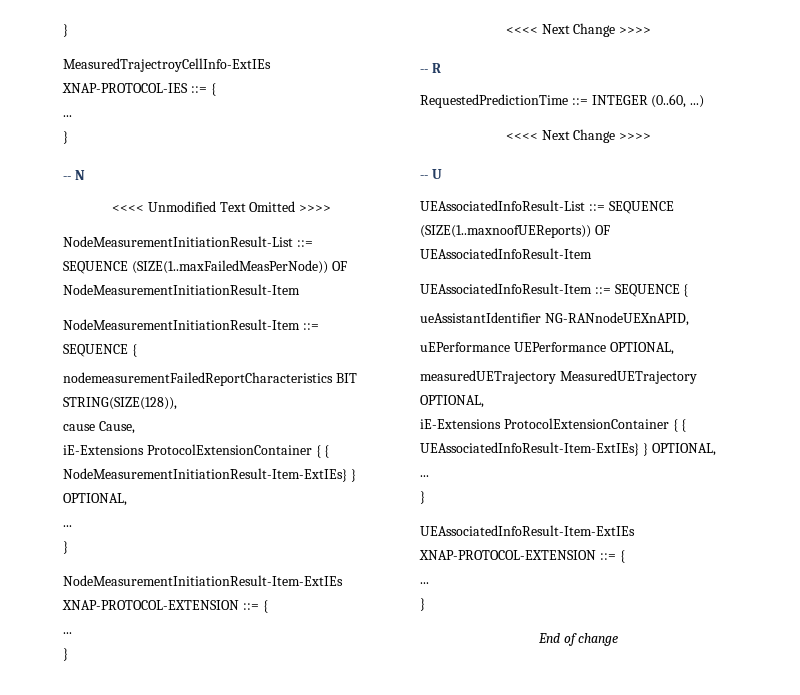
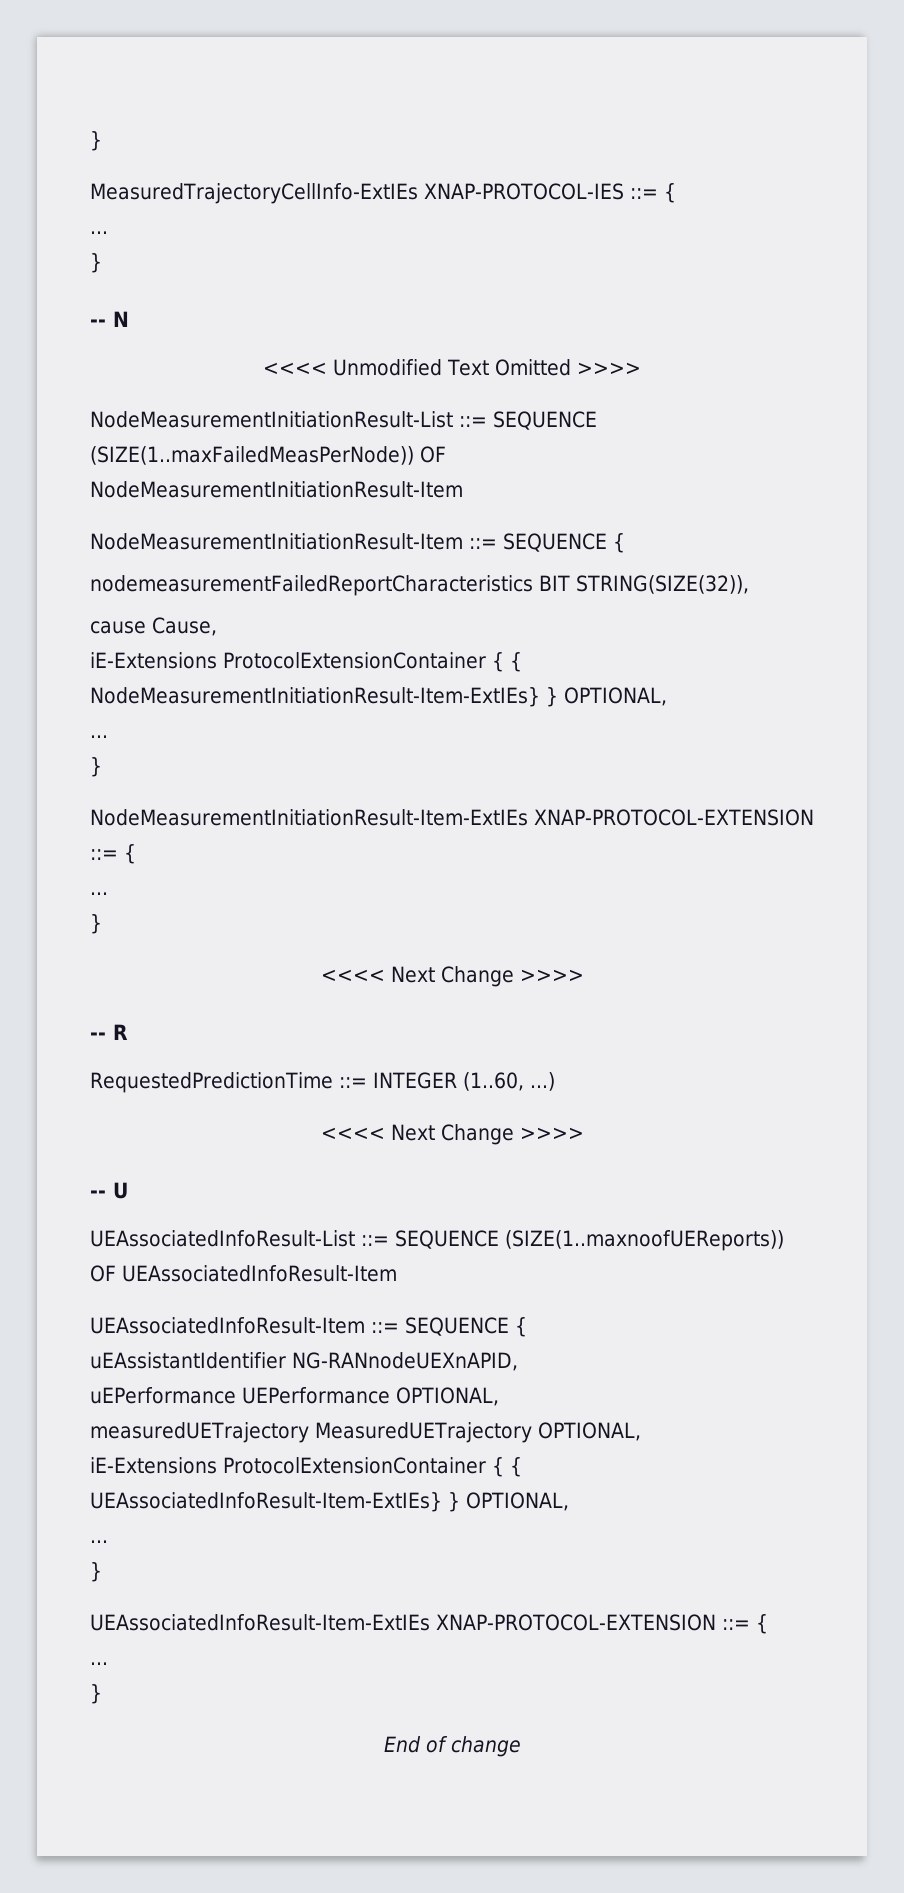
[63,24,68,37] [63,58,271,72] } // MeasuredTrajectroyCellInfo-ExtIEs -> [90,131,102,151] [90,183,418,204] } // MeasuredTrajectoryCellInfo-ExtIEs
[63,397,177,410] STRING(SIZE(128)), -> [575,575,749,594] STRING(SIZE(32)),
[651,94,687,108] (0..60, -> [462,1072,524,1091] (1..60,
[420,312,541,323] ueAssistantIdentifier -> [90,1352,286,1369] uEAssistantIdentifier

